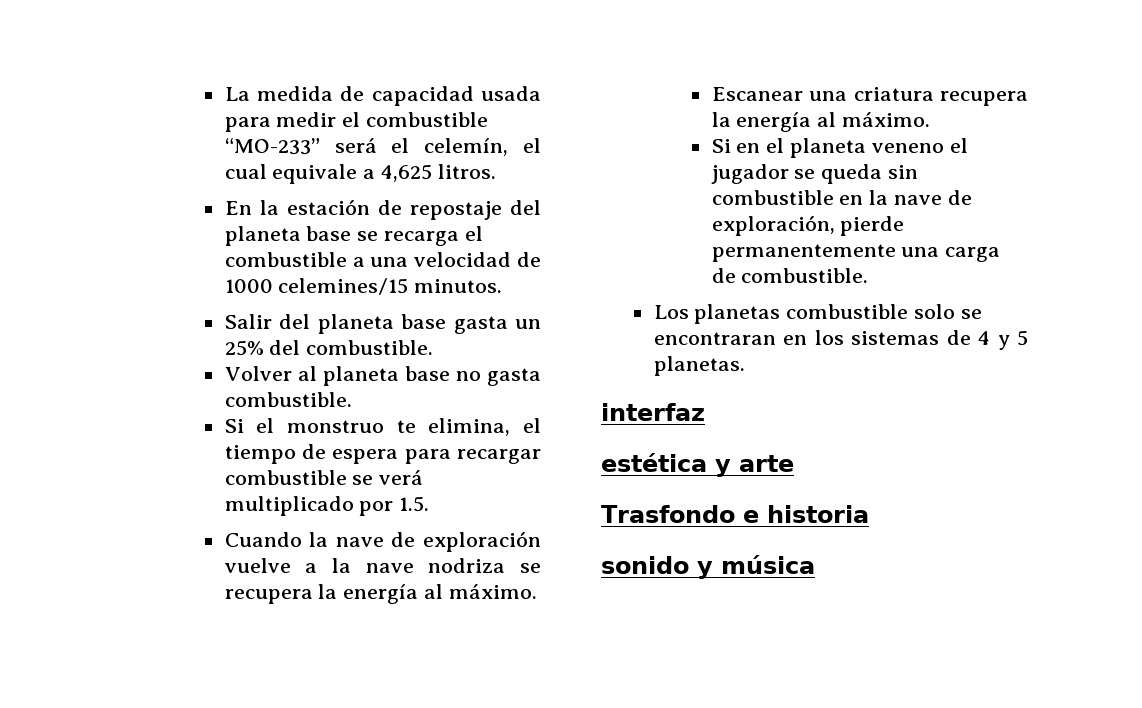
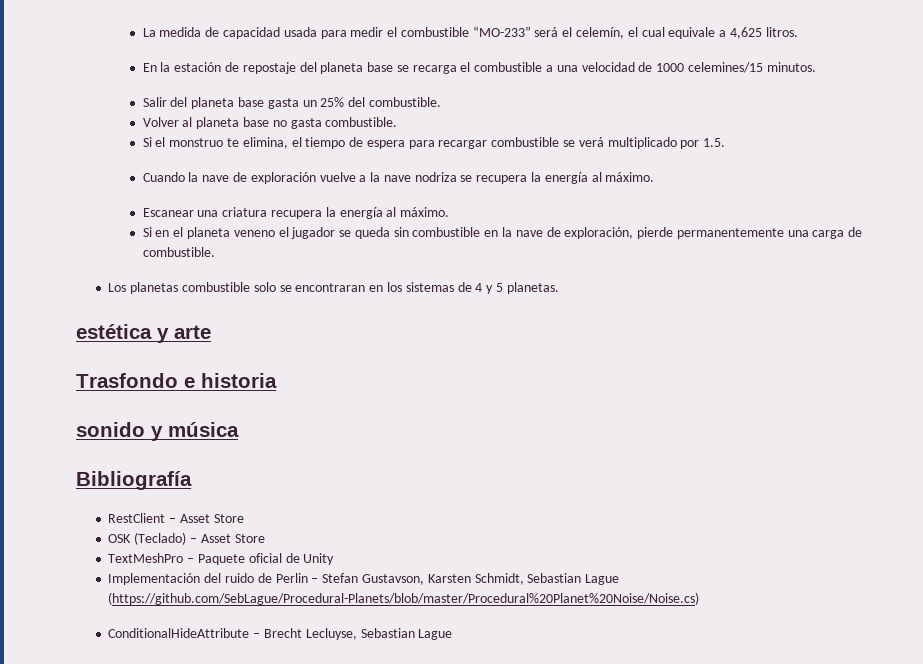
[601,403,705,421] // interfaz -> (559, 288) none
(815, 564) none -> [76,471,192,490] [108,513,244,523] [108,532,265,545] [108,553,335,565] [108,573,620,585] [108,592,700,605] [108,628,453,640] // Bibliografía // RestClient – Asset Store // OSK (Teclado) – Asset Store // TextMeshPro – Paquete oficial de Unity // Implementación del ruido de Perlin – Stefan Gustavson, Karsten Schmidt, Sebastian Lague (https://github.com/SebLague/Procedural-Planets/blob/master/Procedural%20Planet%20Noise/Noise.cs) // ConditionalHideAttribute – Brecht Lecluyse, Sebastian Lague

